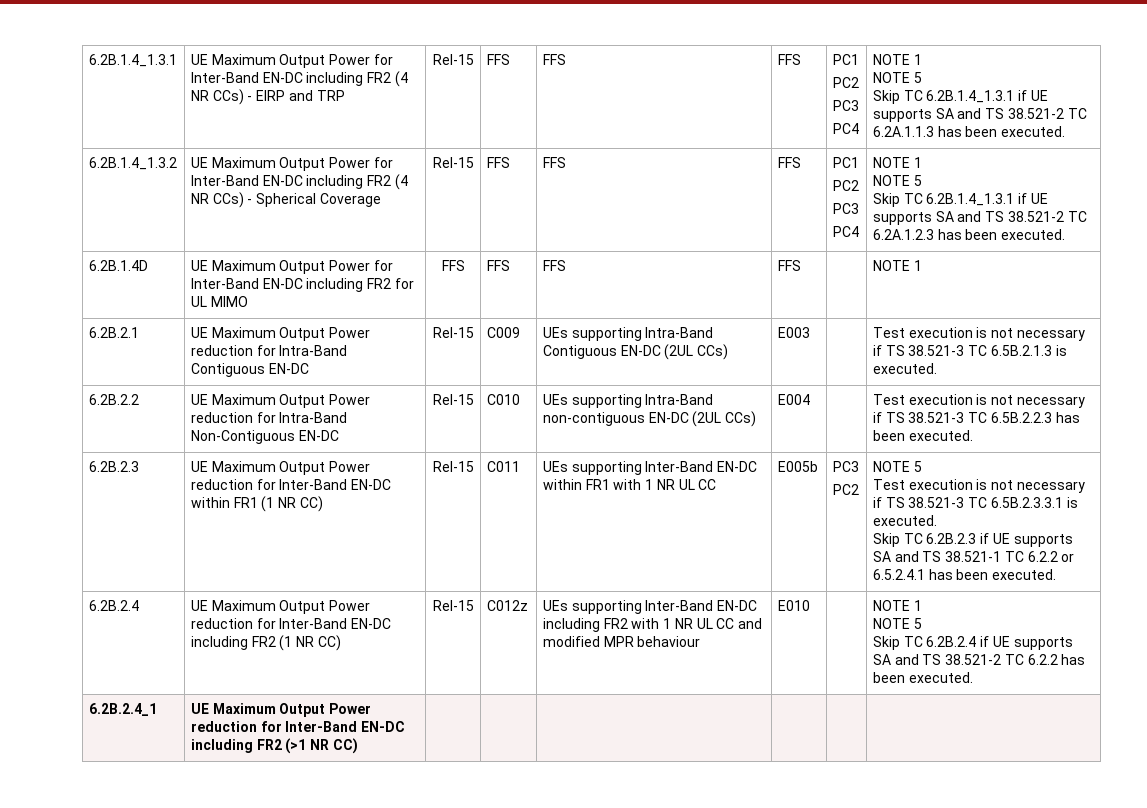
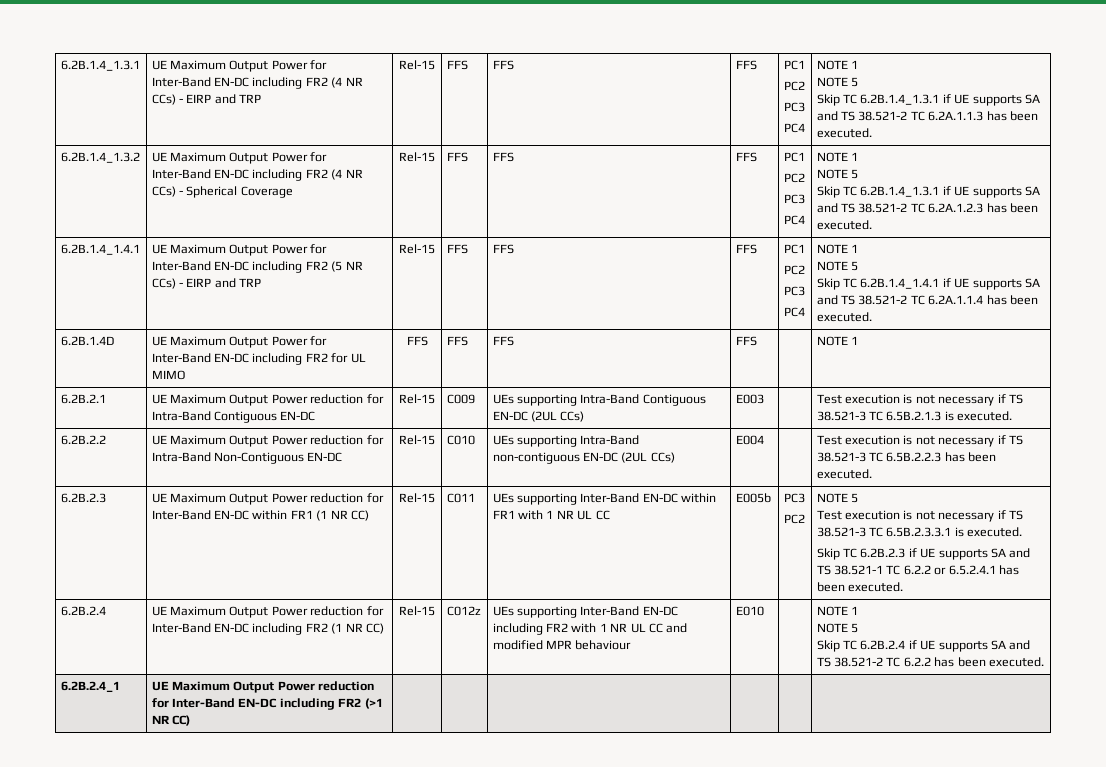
(1066, 234) none -> [60,244,140,255] [151,244,328,256] [151,261,363,273] [151,278,262,289] [398,244,435,254] [446,244,468,254] [492,244,514,254] [735,244,757,254] [783,244,805,254] [783,265,805,275] [783,286,805,296] [783,307,805,317] [816,244,859,254] [816,261,859,271] [816,278,1040,290] [816,295,1038,305] [816,312,872,322] // 6.2B.1.4_1.4.1 | UE Maximum Output Power for Inter-Band EN-DC including FR2 (5 NR CCs) - EIRP and TRP | Rel-15 | FFS | FFS | FFS | PC1 // PC2 // PC3 // PC4 | NOTE 1 // NOTE 5 // Skip TC 6.2B.1.4_1.4.1 if UE supports SA and TS 38.521-2 TC 6.2A.1.1.4 has been executed.

